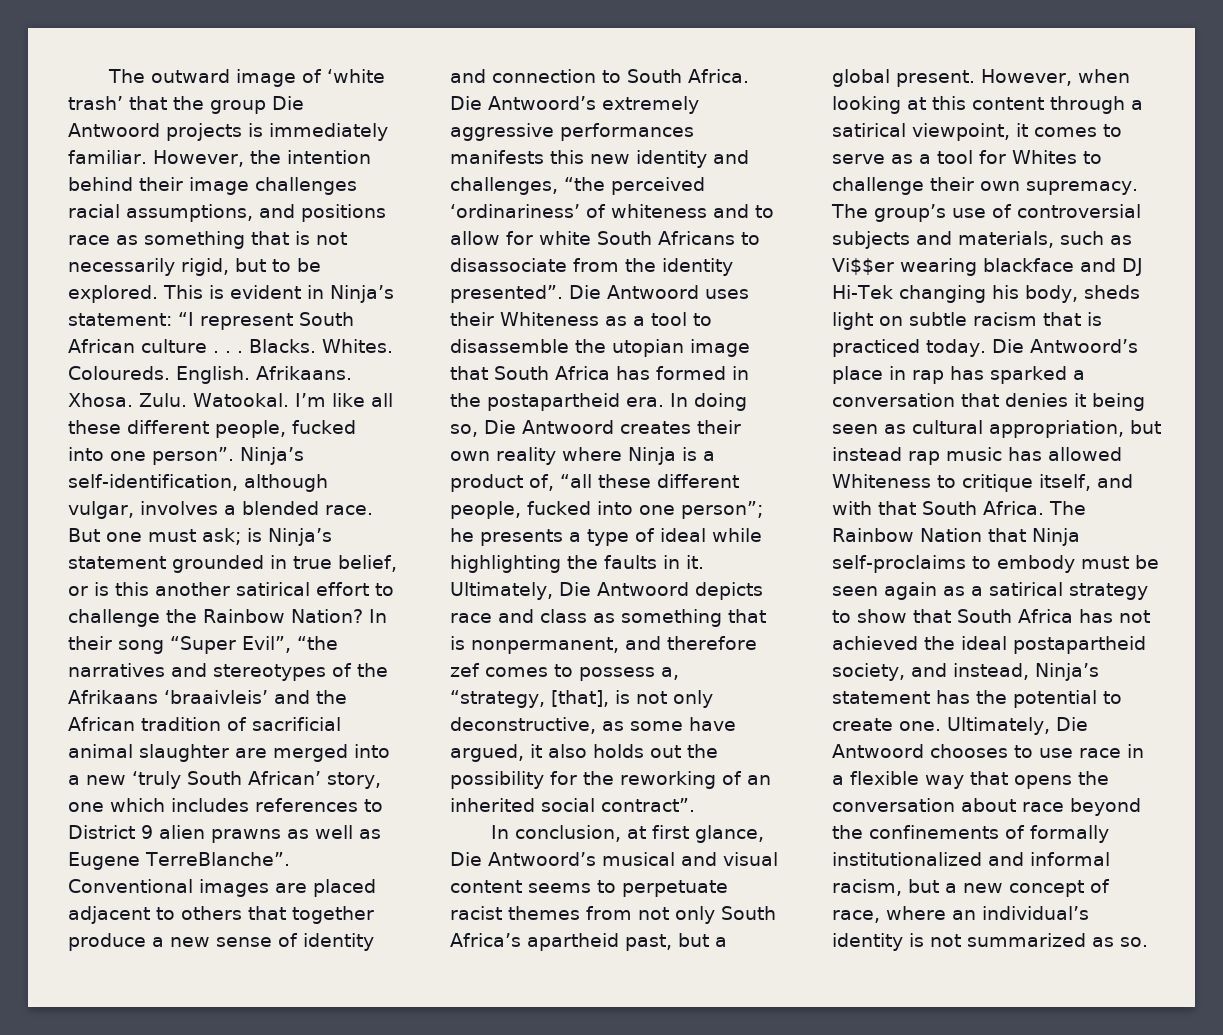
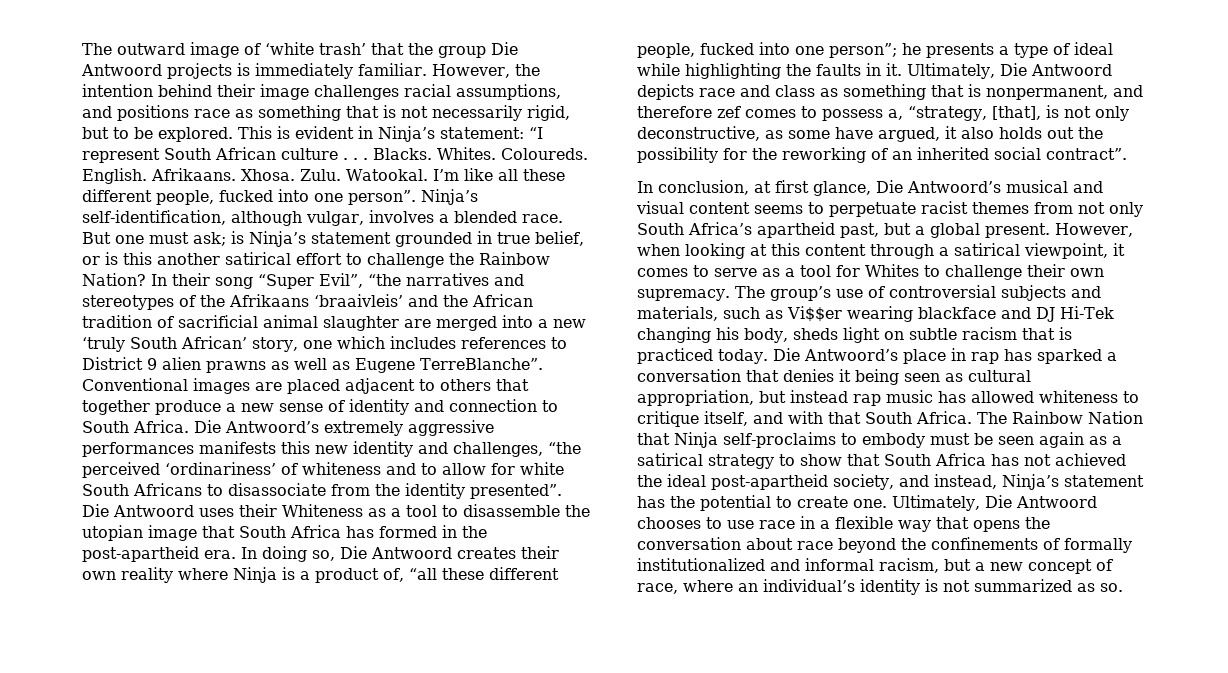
[487,393,620,411] postapartheid -> [82,546,199,562] post-apartheid
[832,474,931,488] Whiteness -> [1039,390,1118,403] whiteness
[1013,636,1146,654] postapartheid -> [711,474,828,490] post-apartheid

